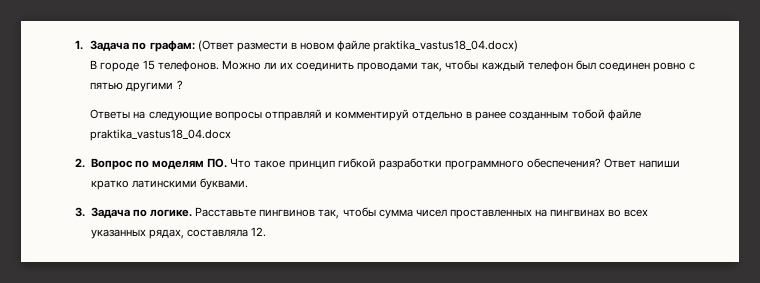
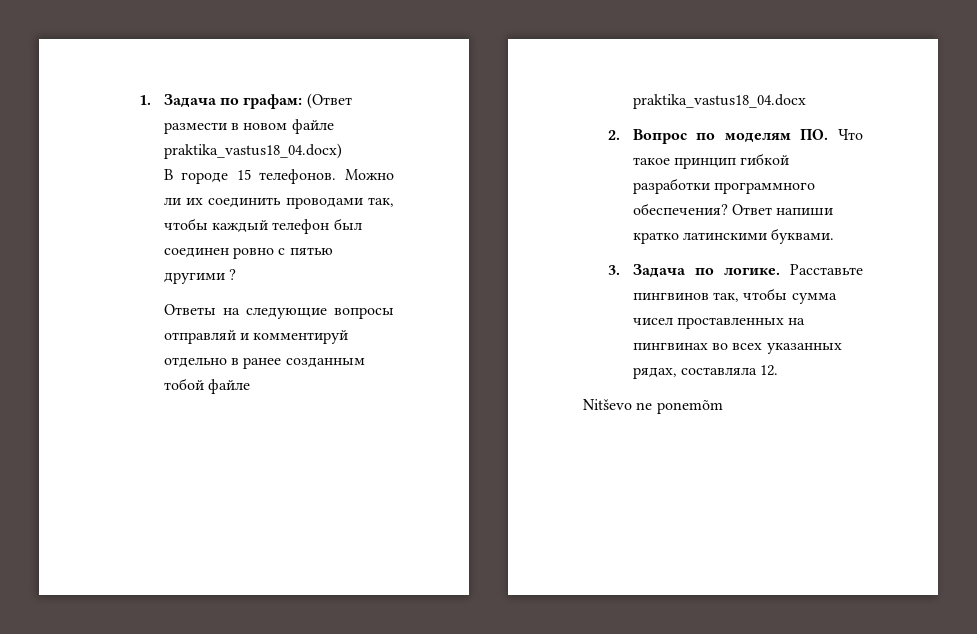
(267, 232) none -> [583,399,723,414] // Nitševo ne ponemõm

